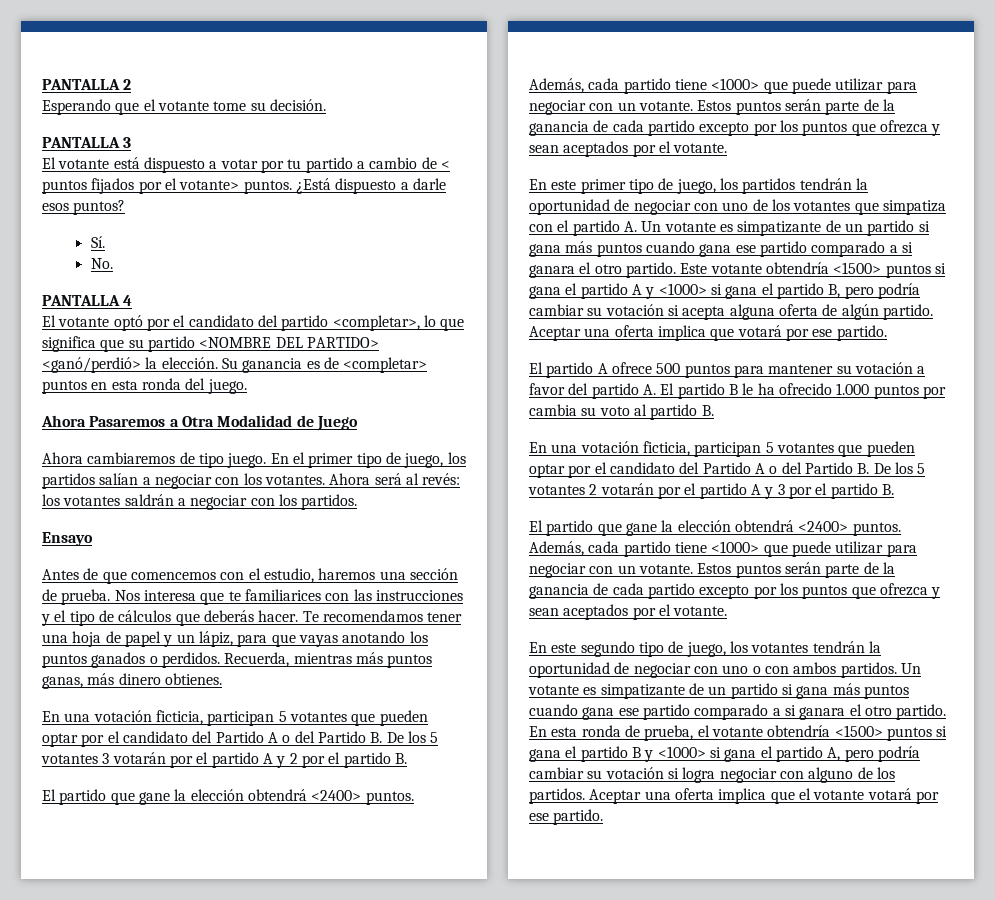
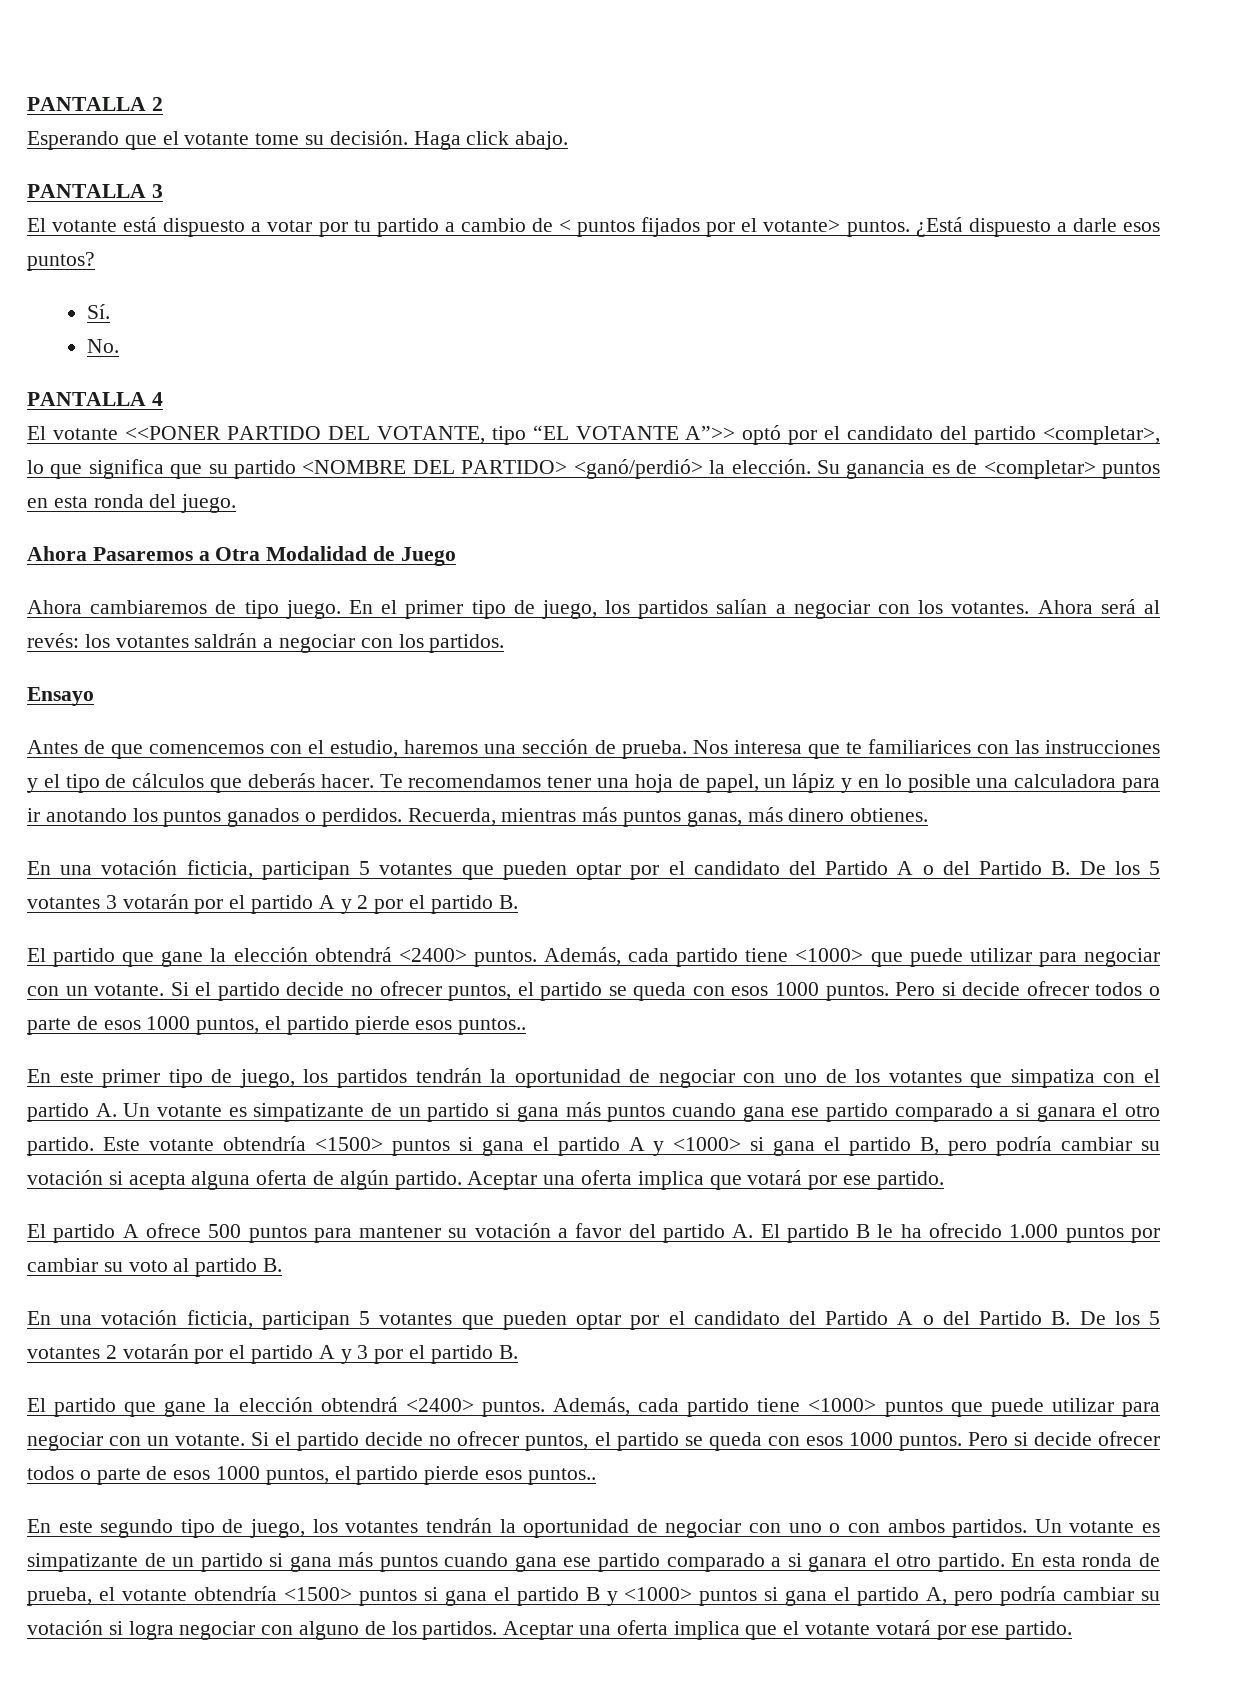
(326, 105) none -> [413,131,569,150] Haga click abajo.
(110, 322) none -> [124,425,736,445] <<PONER PARTIDO DEL VOTANTE, tipo “EL VOTANTE A”>>
[124,631,338,647] papel y un lápiz, para que vayas -> [705,773,1161,793] [27,808,40,822] papel, un lápiz y en lo posible una calculadora para ir
[697,99,895,115] [529,120,941,136] [529,141,728,157] Estos puntos serán parte de la ganancia de cada partido excepto por los puntos que ofrezca y sean aceptados por el votante. -> [170,981,1160,1001] [27,1016,527,1035] Si el partido decide no ofrecer puntos, el partido se queda con esos 1000 puntos. Pero si decide ofrecer todos o parte de esos 1000 puntos, el partido pierde esos puntos..
[529,404,577,416] cambia -> [27,1258,98,1272] cambiar
[763,541,917,557] [529,562,895,578] [529,583,941,599] [529,604,728,620] que puede utilizar para negociar con un votante. Estos puntos serán parte de la ganancia de cada partido excepto por los puntos que ofrezca y sean aceptados por el votante. -> [884,1398,1160,1417] [27,1431,1160,1451] [27,1466,596,1485] puntos que puede utilizar para negociar con un votante. Si el partido decide no ofrecer puntos, el partido se queda con esos 1000 puntos. Pero si decide ofrecer todos o parte de esos 1000 puntos, el partido pierde esos puntos..
(706, 752) none -> [699,1589,758,1606] puntos

